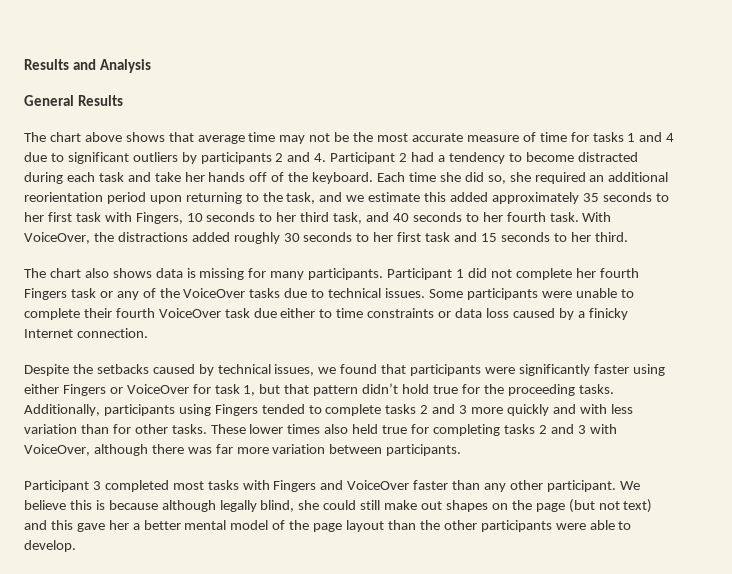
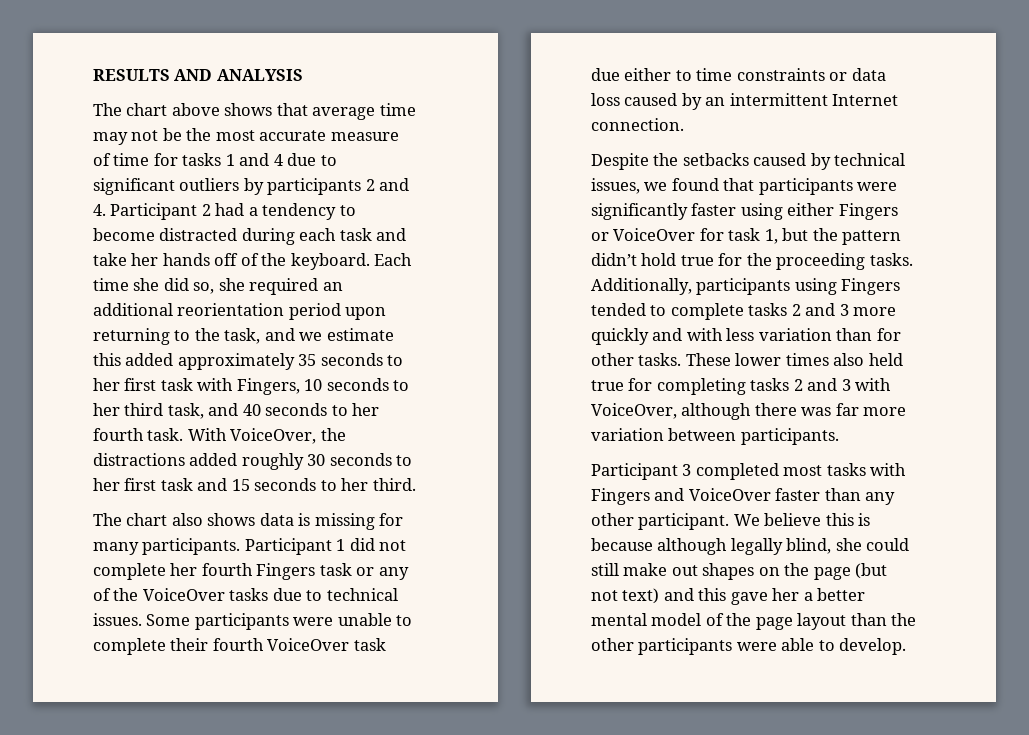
[24,59,151,73] [24,95,123,106] Results and Analysis // General Results -> [93,69,303,81] RESULTS AND ANALYSIS
[577,308,628,320] a finicky -> [705,93,828,106] an intermittent
[284,384,310,394] that -> [812,228,838,241] the

